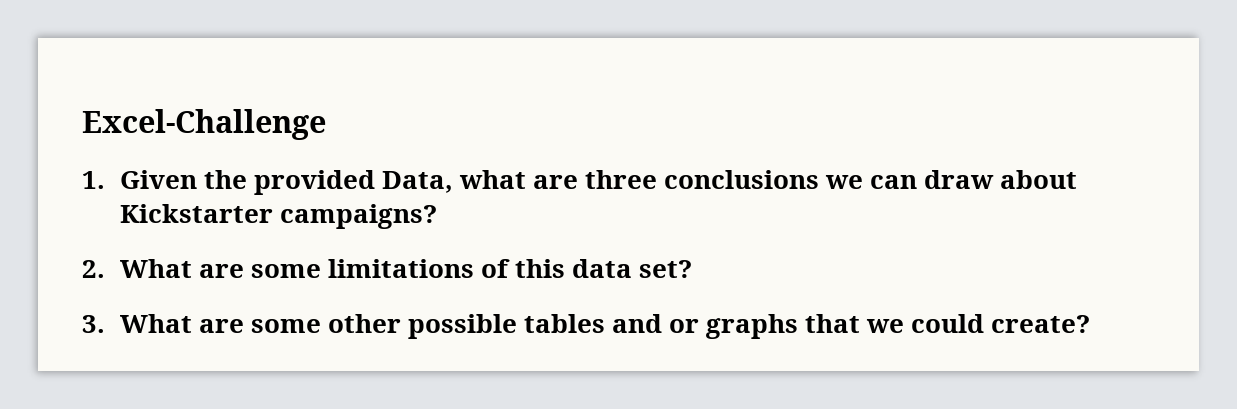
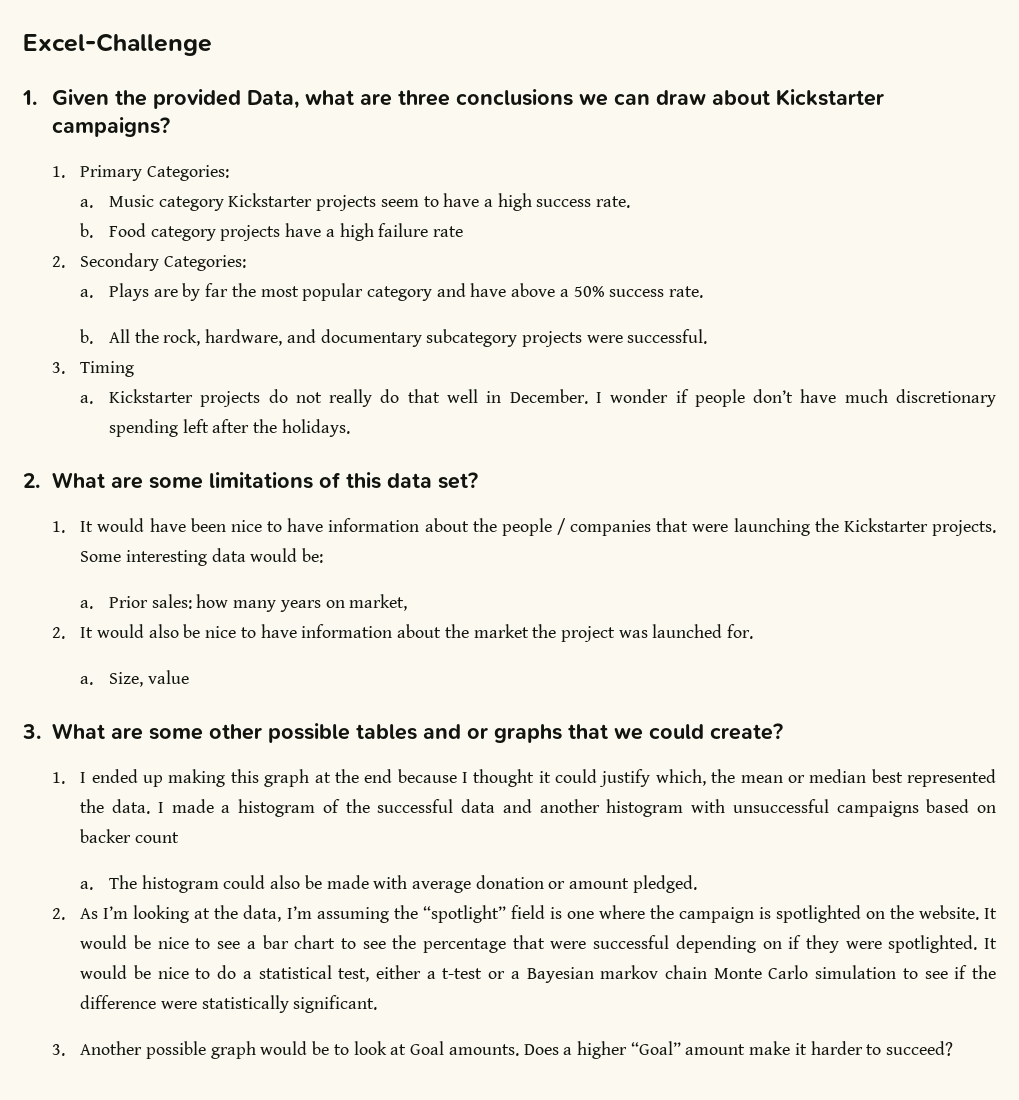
(437, 216) none -> [51,165,230,181] [80,193,631,211] [80,223,464,241] [51,253,247,271] [80,283,704,301] [80,329,708,347] [51,361,135,377] [80,389,997,407] [108,419,350,437] // 1. Primary Categories: // a. Music category Kickstarter projects seem to have a high success rate. // b. Food category projects have a high failure rate // 2. Secondary Categories: // a. Plays are by far the most popular category and have above a 50% success rate. // b. All the rock, hardware, and documentary subcategory projects were successful. // 3. Timing // a. Kickstarter projects do not really do that well in December. I wonder if people don’t have much discretionary spending left after the holidays.
(692, 269) none -> [51,518,996,536] [80,548,324,566] [80,594,408,612] [51,624,754,642] [80,670,189,687] // 1. It would have been nice to have information about the people / companies that were launching the Kickstarter projects. Some interesting data would be: // a. Prior sales: how many years on market, // 2. It would also be nice to have information about the market the project was launched for. // a. Size, value
(1090, 324) none -> [51,769,996,787] [80,799,996,817] [80,829,180,843] [80,875,697,893] [51,905,998,923] [80,935,998,953] [80,965,997,983] [80,995,378,1013] [51,1041,954,1059] // 1. I ended up making this graph at the end because I thought it could justify which, the mean or median best represented the data. I made a histogram of the successful data and another histogram with unsuccessful campaigns based on backer count // a. The histogram could also be made with average donation or amount pledged. // 2. As I’m looking at the data, I’m assuming the “spotlight” field is one where the campaign is spotlighted on the website. It would be nice to see a bar chart to see the percentage that were successful depending on if they were spotlighted. It would be nice to do a statistical test, either a t-test or a Bayesian markov chain Monte Carlo simulation to see if the difference were statistically significant. // 3. Another possible graph would be to look at Goal amounts. Does a higher “Goal” amount make it harder to succeed?

